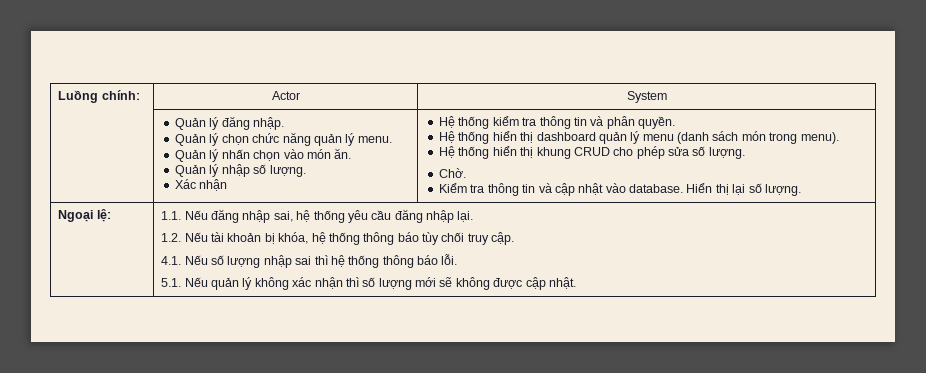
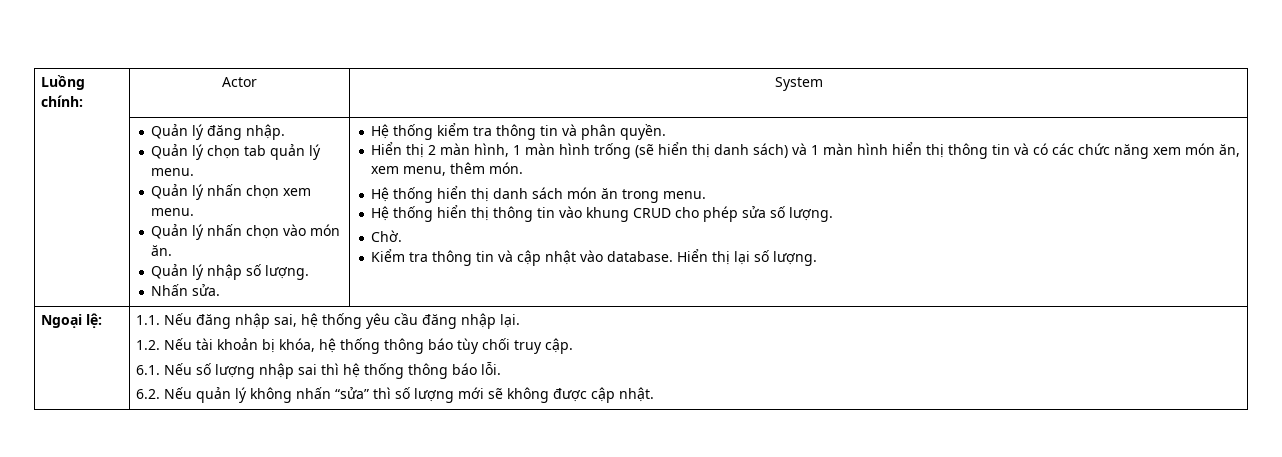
[252,132,311,146] chức năng -> [244,145,267,156] tab
(392, 139) none -> [151,184,312,200] [151,208,195,216] // Quản lý nhấn chọn xem menu.
[175,179,228,191] Xác nhận -> [151,284,221,296] Nhấn sửa.
[439,131,839,144] [439,146,534,159] Hệ thống hiển thị dashboard quản lý menu (danh sách món trong menu). // Hệ thống hiển thị -> [371,142,1241,159] [371,162,524,176] [371,186,707,203] [371,205,583,222] Hiển thị 2 màn hình, 1 màn hình trống (sẽ hiển thị danh sách) và 1 màn hình hiển thị thông tin và có các chức năng xem món ăn, xem menu, thêm món. // Hệ thống hiển thị danh sách món ăn trong menu. // Hệ thống hiển thị thông tin vào
[161,256,182,265] 4.1. -> [135,365,160,375] 6.1.
[161,278,182,287] 5.1. -> [135,389,160,399] 6.2.
[292,277,343,289] xác nhận -> [295,387,369,399] nhấn “sửa”

